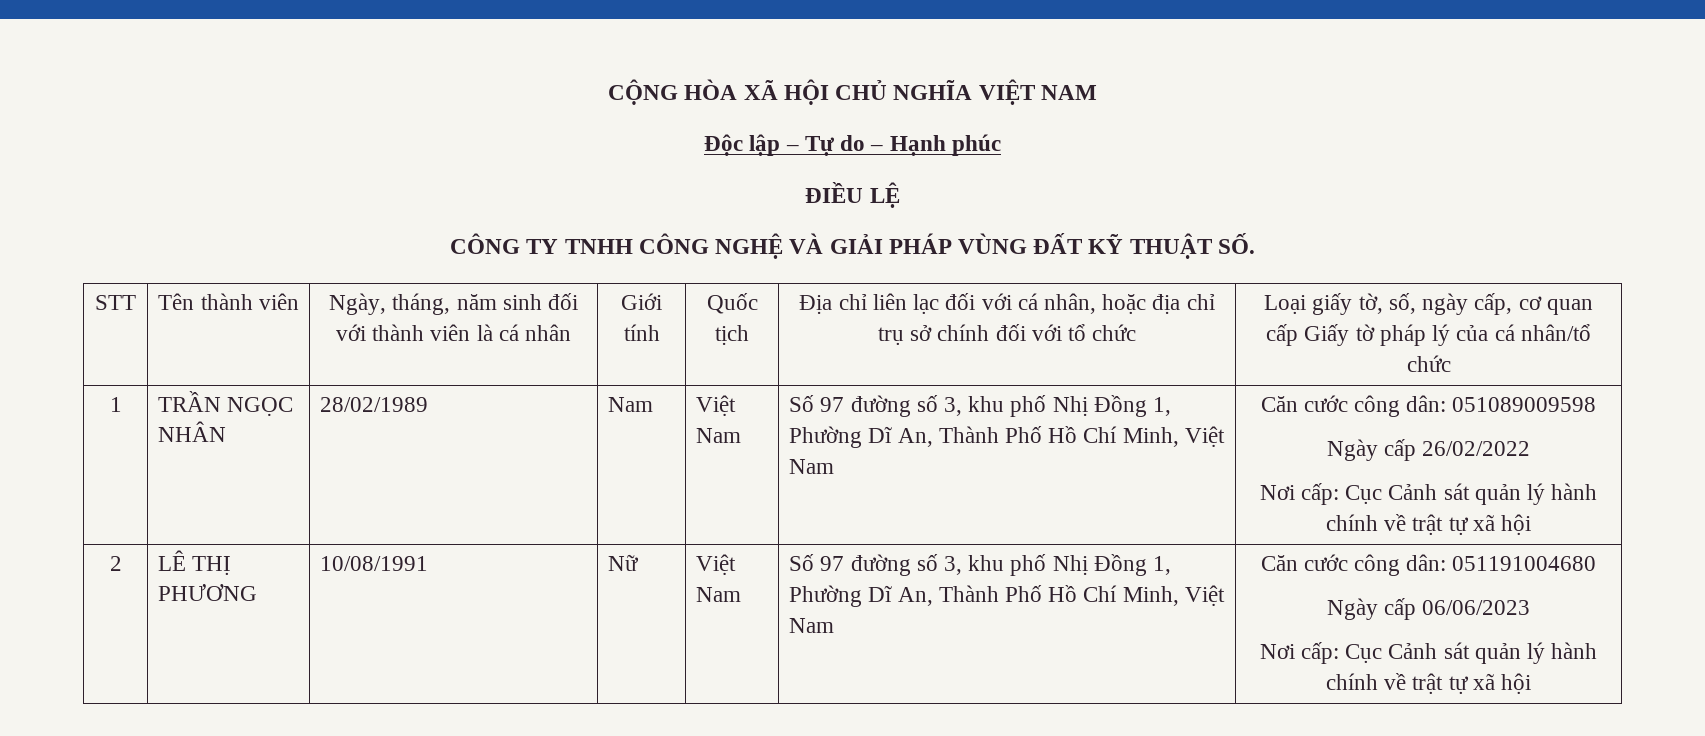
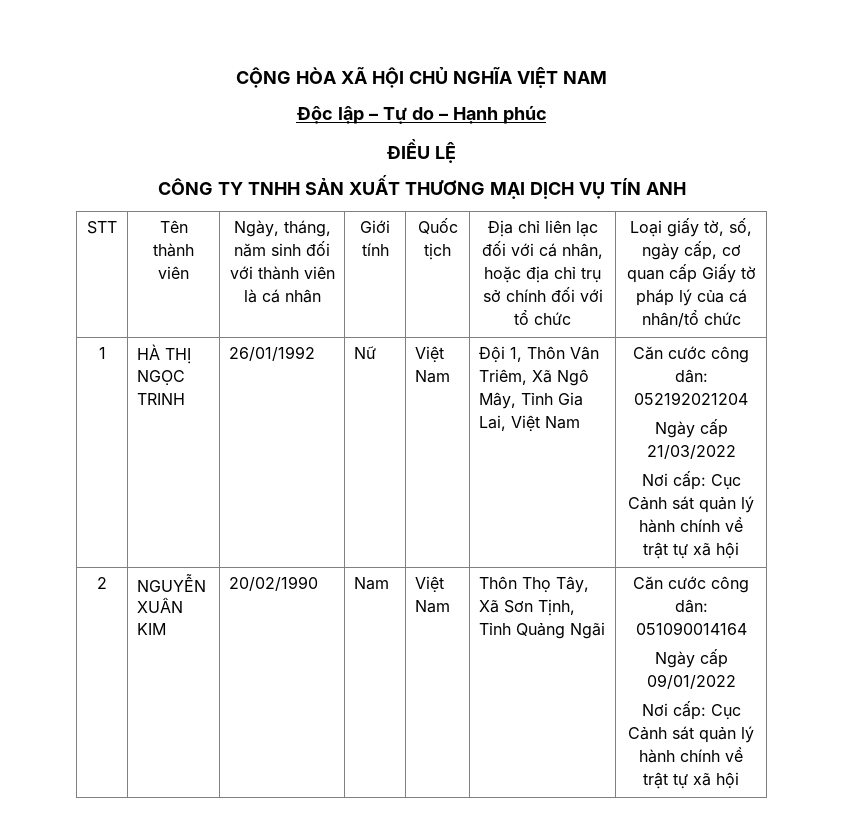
[638,233,1255,259] CÔNG NGHỆ VÀ GIẢI PHÁP VÙNG ĐẤT KỸ THUẬT SỐ. -> [304,175,686,199] SẢN XUẤT THƯƠNG MẠI DỊCH VỤ TÍN ANH
[158,391,294,416] [158,421,227,442] [320,397,429,412] [608,397,654,412] [696,395,737,416] [696,428,742,443] [789,395,1172,417] [789,426,1225,448] [789,459,835,474] [1260,395,1597,417] [1326,439,1531,461] TRẦN NGỌC NHÂN | 28/02/1989 | Nam | Việt Nam | Số 97 đường số 3, khu phố Nhị Đồng 1, Phường Dĩ An, Thành Phố Hồ Chí Minh, Việt Nam | Căn cước công dân: 051089009598 // Ngày cấp 26/02/2022 -> [137,344,192,364] [137,370,186,386] [137,393,186,405] [229,346,316,361] [354,346,377,359] [415,346,445,363] [415,370,451,383] [479,346,600,363] [479,369,590,386] [479,392,584,409] [479,415,581,432] [633,346,749,363] [674,369,708,383] [634,392,748,405] [654,419,728,438] [646,445,736,459] HÀ THỊ NGỌC TRINH | 26/01/1992 | Nữ | Việt Nam | Đội 1, Thôn Vân Triêm, Xã Ngô Mây, Tỉnh Gia Lai, Việt Nam | Căn cước công dân: 052192021204 // Ngày cấp 21/03/2022
[158,550,232,575] [158,584,258,601] [320,556,429,571] [608,554,640,571] [696,554,737,575] [696,587,742,602] [789,554,1172,576] [789,585,1225,607] [789,618,835,633] [1260,554,1597,576] [1326,598,1531,620] LÊ THỊ PHƯƠNG | 10/08/1991 | Nữ | Việt Nam | Số 97 đường số 3, khu phố Nhị Đồng 1, Phường Dĩ An, Thành Phố Hồ Chí Minh, Việt Nam | Căn cước công dân: 051191004680 // Ngày cấp 06/06/2023 -> [137,574,207,592] [137,597,184,613] [137,623,167,635] [229,576,319,591] [354,577,390,590] [415,576,445,593] [415,600,451,613] [479,576,590,593] [479,599,576,616] [479,622,606,639] [633,576,749,593] [674,599,708,613] [635,622,747,635] [654,649,728,668] [646,674,736,689] NGUYỄN XUÂN KIM | 20/02/1990 | Nam | Việt Nam | Thôn Thọ Tây, Xã Sơn Tịnh, Tỉnh Quảng Ngãi | Căn cước công dân: 051090014164 // Ngày cấp 09/01/2022

